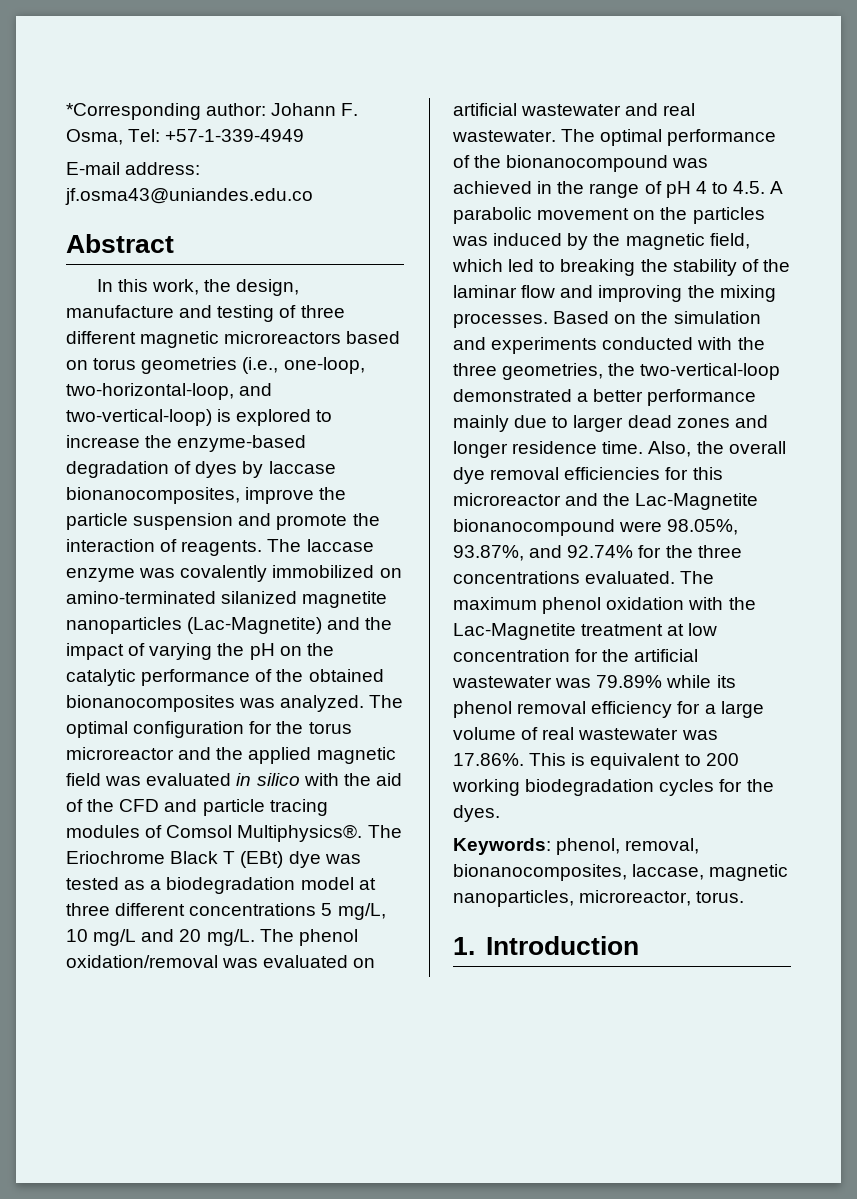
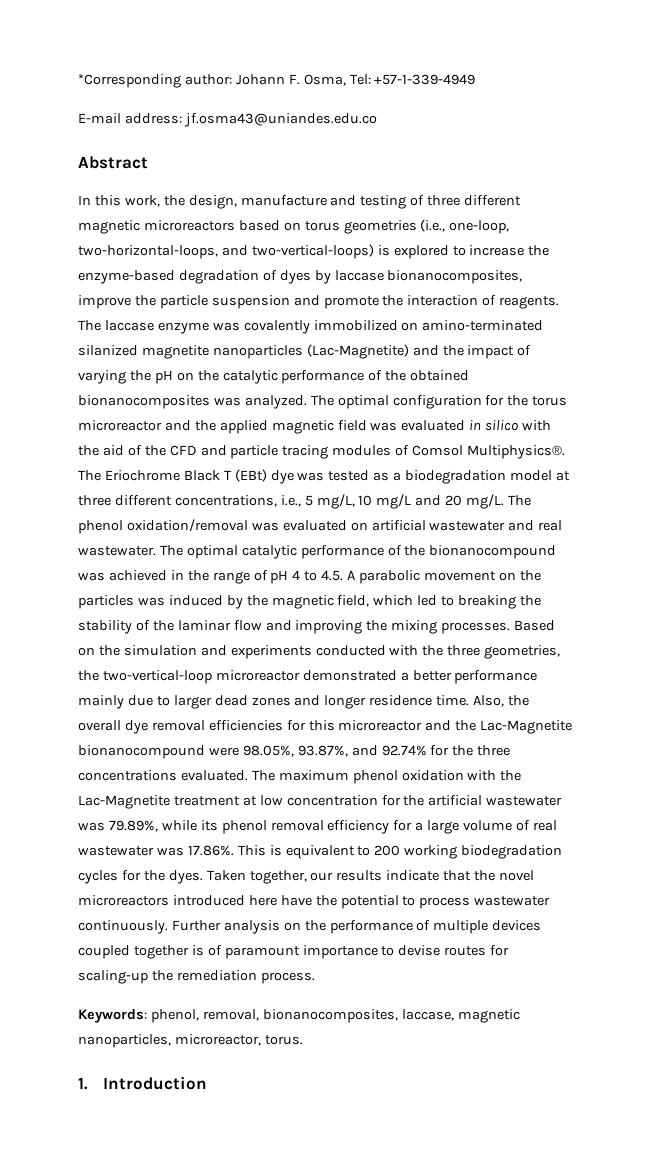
[66,383,273,400] [66,409,212,426] two-horizontal-loop, and two-vertical-loop) -> [78,244,374,259] two-horizontal-loops, and two-vertical-loops)
[189,903,317,916] concentrations -> [174,495,301,507] concentrations, i.e.,
(663, 137) none -> [241,545,297,559] catalytic
(781, 371) none -> [215,670,300,681] microreactor
[596,675,663,688] 79.89% -> [108,820,158,832] 79.89%,
(500, 813) none -> [206,870,535,884] [78,895,551,909] [78,920,542,934] [78,945,510,959] [78,970,315,984] Taken together, our results indicate that the novel microreactors introduced here have the potential to process wastewater continuously. Further analysis on the performance of multiple devices coupled together is of paramount importance to devise routes for scaling-up the remediation process.

